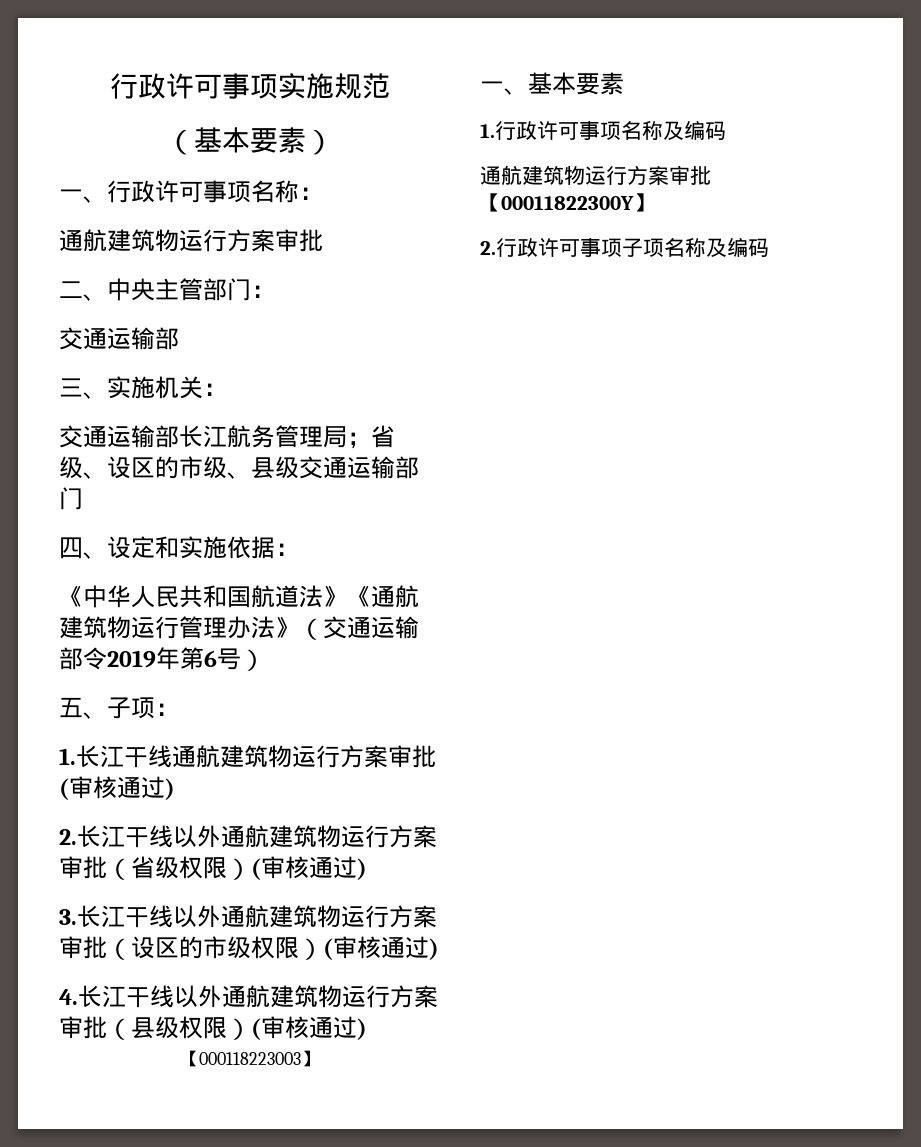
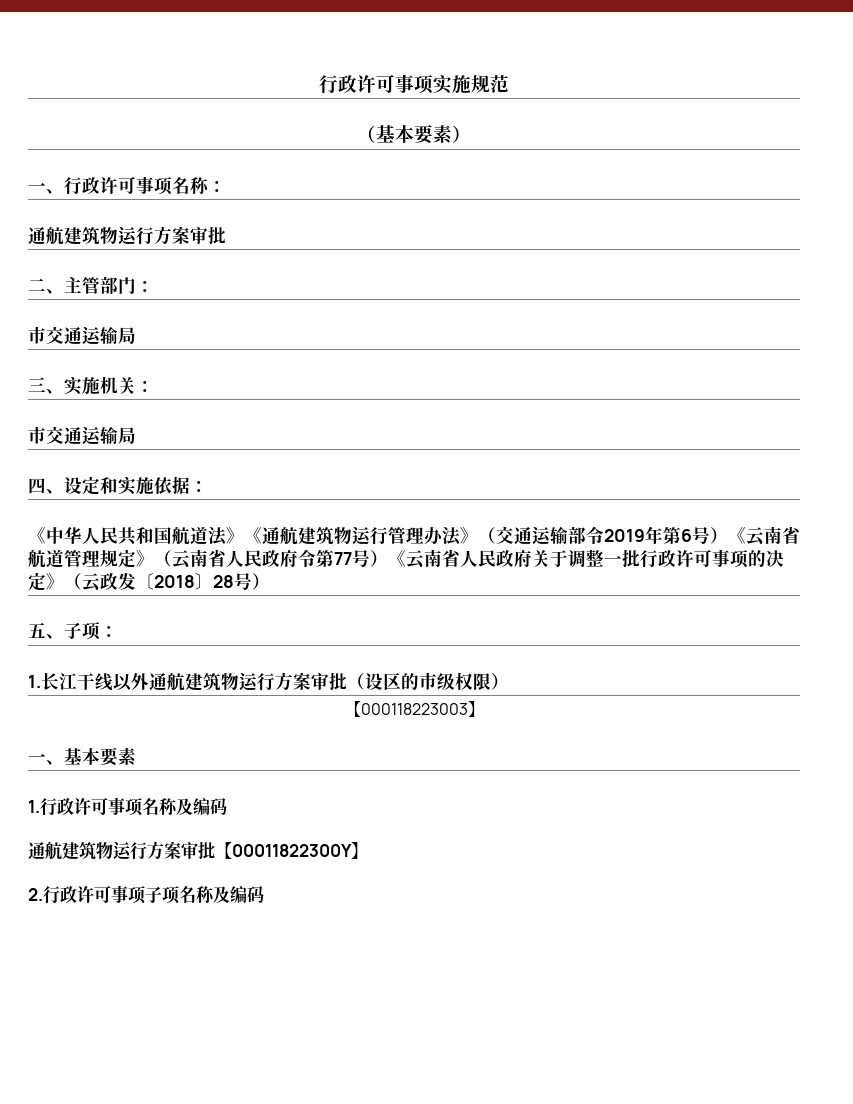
[107,278,155,301] 中央 -> (64, 291) none
[59,327,179,350] 交通运输部 -> [28,326,136,345] 市交通运输局
[59,425,395,449] [59,456,419,479] [59,487,83,510] 交通运输部长江航务管理局；省级、设区的市级、县级交通运输部门 -> [28,426,136,445] 市交通运输局
(265, 660) none -> [728,526,800,546] [28,549,784,569] [28,572,270,592] 《云南省航道管理规定》（云南省人民政府令第77号）《云南省人民政府关于调整一批行政许可事项的决定》（云政发〔2018〕28号）
[172,745,436,768] [59,776,175,800] [59,825,437,848] [59,856,367,880] [59,905,173,928] 通航建筑物运行方案审批(审核通过) // 2.长江干线以外通航建筑物运行方案审批（省级权限）(审核通过) // 3.长江干线 -> (113, 682) none
[323,936,439,960] [59,985,438,1008] [59,1016,367,1040] (审核通过) // 4.长江干线以外通航建筑物运行方案审批（县级权限）(审核通过) -> (509, 681) none

